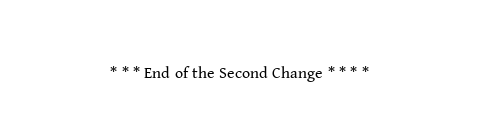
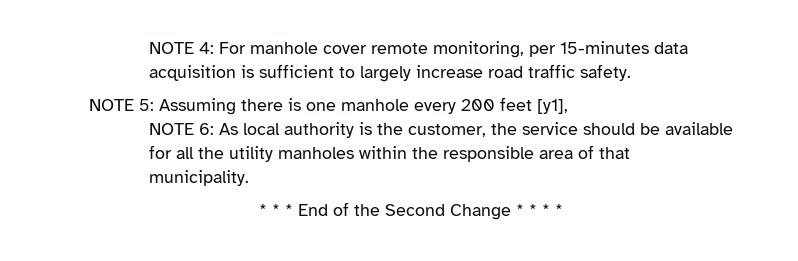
(110, 72) none -> [148,41,688,58] [148,64,631,82] [89,97,568,115] [148,122,733,138] [148,145,630,162] [148,170,249,186] NOTE 4: For manhole cover remote monitoring, per 15-minutes data acquisition is sufficient to largely increase road traffic safety. // NOTE 5: Assuming there is one manhole every 200 feet [y1], // NOTE 6: As local authority is the customer, the service should be available for all the utility manholes within the responsible area of that municipality. //

